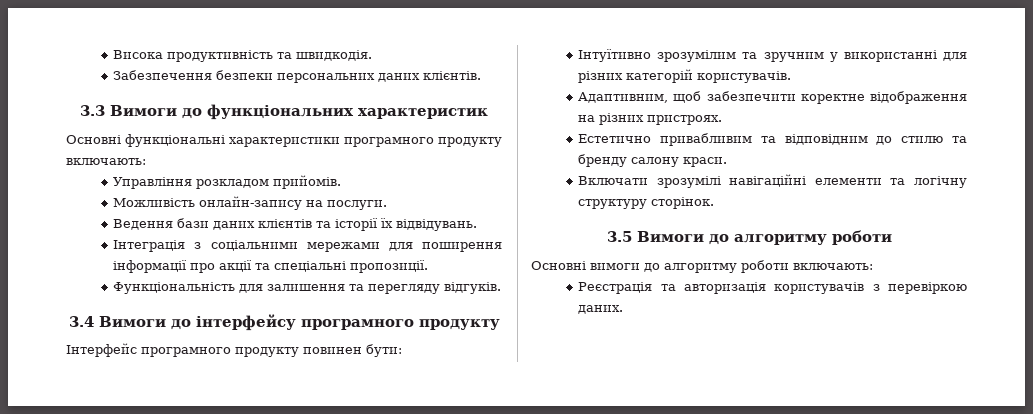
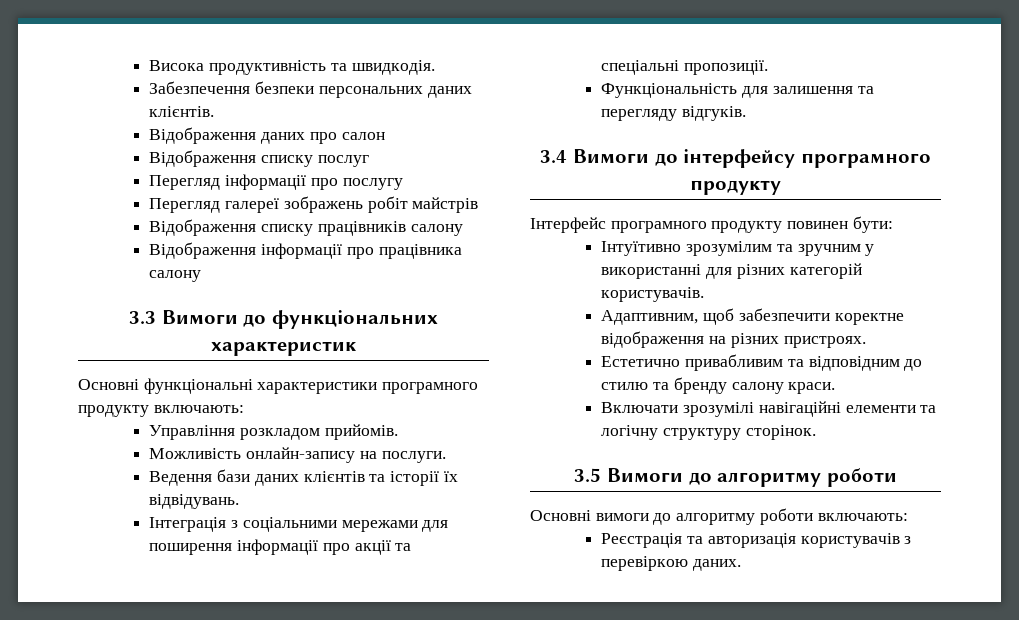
(482, 75) none -> [149,127,385,144] [149,150,369,167] [149,174,403,190] [149,196,479,213] [149,219,463,236] [149,242,462,259] [149,270,202,282] // Відображення даних про салон // Відображення списку послуг // Перегляд інформації про послугу // Перегляд галереї зображень робіт майстрів // Відображення списку працівників салону // Відображення інформації про працівника салону

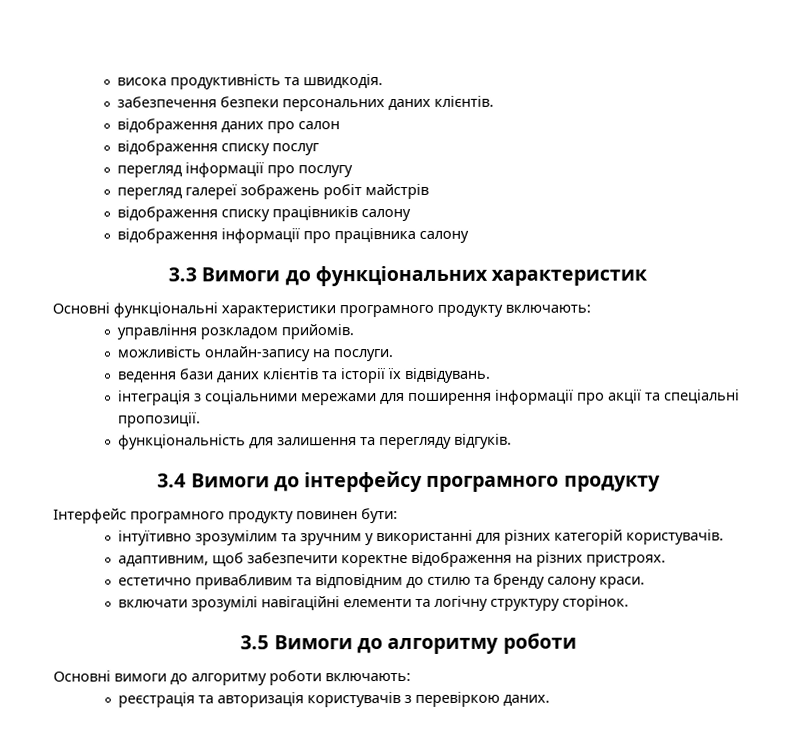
[149,60,205,71] Висока -> [116,77,167,86] висока
[149,81,251,94] Забезпечення -> [116,96,217,108] забезпечення
[149,127,257,144] Відображення -> [116,118,218,134] відображення
[149,150,257,167] Відображення -> [116,140,218,156] відображення
[149,175,221,190] Перегляд -> [116,165,183,178] перегляд
[149,198,221,213] Перегляд -> [116,187,183,200] перегляд
[149,219,257,236] Відображення -> [116,206,218,222] відображення
[149,242,257,259] Відображення -> [116,228,218,244] відображення
[149,425,236,440] Управління -> [116,324,197,340] управління
[149,448,242,459] Можливість -> [116,346,201,358] можливість
[149,471,213,486] Ведення -> [117,371,177,383] ведення
[149,517,227,532] Інтеграція -> [117,390,191,406] інтеграція
[601,83,738,98] Функціональність -> [117,434,246,450] функціональність
[601,241,682,256] Інтуїтивно -> [117,530,192,546] інтуїтивно
[601,310,699,325] Адаптивним, -> [117,555,209,567] адаптивним,
[601,356,681,367] Естетично -> [117,577,192,586] естетично
[601,402,679,413] Включати -> [117,599,188,608] включати
[601,533,683,548] Реєстрація -> [117,692,195,708] реєстрація

